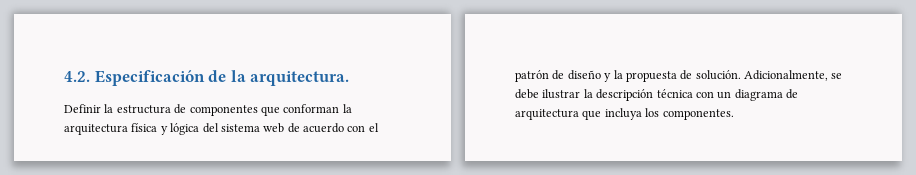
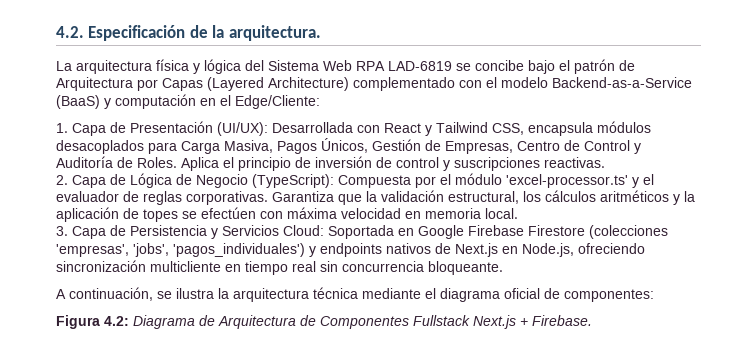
[64,104,352,116] Definir la estructura de componentes que conforman la -> [56,61,72,71] La
[220,123,379,133] [515,70,843,82] [515,89,798,101] [515,108,734,120] sistema web de acuerdo con el patrón de diseño y la propuesta de solución. Adicionalmente, se debe ilustrar la descripción técnica con un diagrama de arquitectura que incluya los componentes. -> [268,59,635,74] [56,77,692,91] [56,94,320,109] [56,121,651,136] [56,138,641,154] [56,156,605,171] [56,173,654,188] [56,190,695,205] [56,207,518,222] [56,225,668,239] [56,243,645,257] [56,260,503,275] [56,287,654,302] [56,315,592,329] Sistema Web RPA LAD-6819 se concibe bajo el patrón de Arquitectura por Capas (Layered Architecture) complementado con el modelo Backend-as-a-Service (BaaS) y computación en el Edge/Cliente: // 1. Capa de Presentación (UI/UX): Desarrollada con React y Tailwind CSS, encapsula módulos desacoplados para Carga Masiva, Pagos Únicos, Gestión de Empresas, Centro de Control y Auditoría de Roles. Aplica el principio de inversión de control y suscripciones reactivas. // 2. Capa de Lógica de Negocio (TypeScript): Compuesta por el módulo 'excel-processor.ts' y el evaluador de reglas corporativas. Garantiza que la validación estructural, los cálculos aritméticos y la aplicación de topes se efectúen con máxima velocidad en memoria local. // 3. Capa de Persistencia y Servicios Cloud: Soportada en Google Firebase Firestore (colecciones 'empresas', 'jobs', 'pagos_individuales') y endpoints nativos de Next.js en Node.js, ofreciendo sincronización multicliente en tiempo real sin concurrencia bloqueante. // A continuación, se ilustra la arquitectura técnica mediante el diagrama oficial de componentes: // Figura 4.2: Diagrama de Arquitectura de Componentes Fullstack Next.js + Firebase.

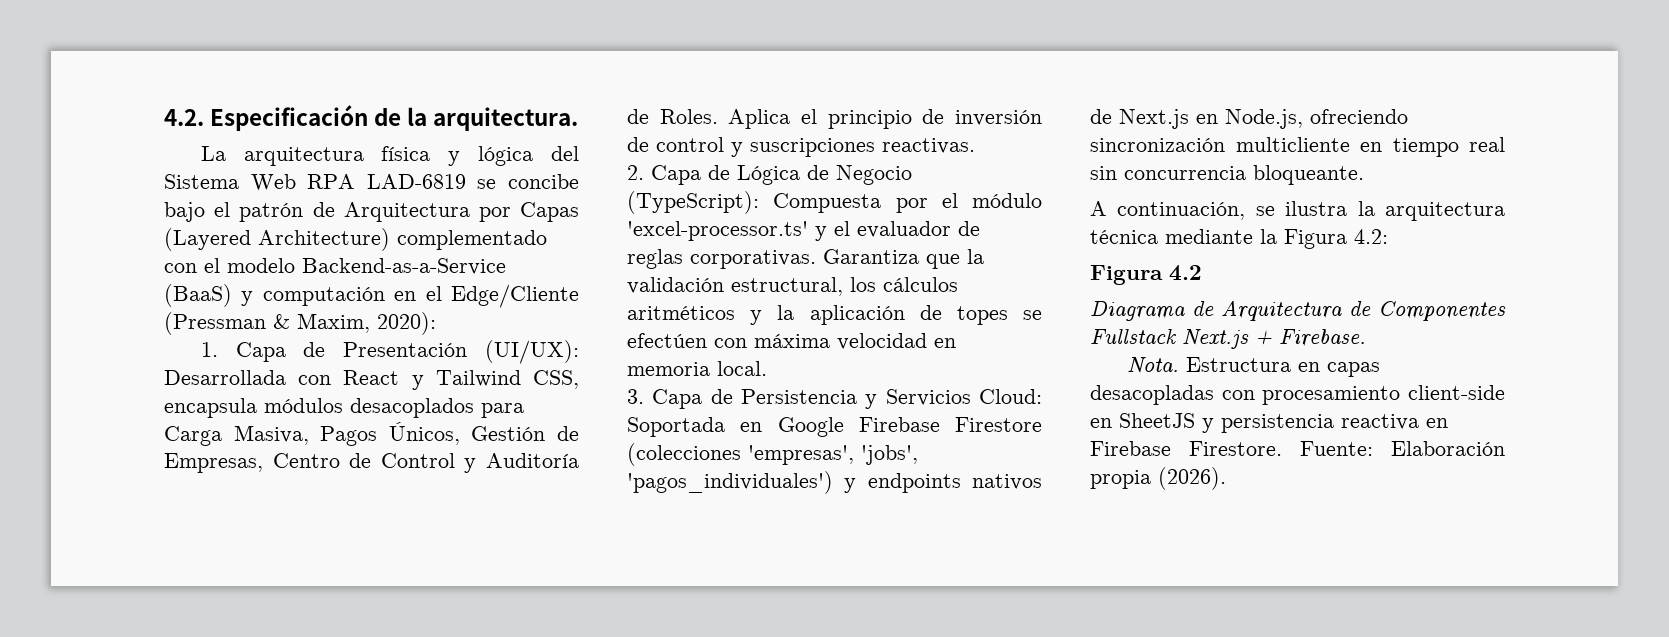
[235,95,320,109] Edge/Cliente: -> [451,284,579,308] [164,312,436,335] Edge/Cliente (Pressman & Maxim, 2020):
[425,288,654,302] [56,315,129,329] el diagrama oficial de componentes: // Figura 4.2: -> [1260,229,1388,249] [1090,265,1202,285] la Figura 4.2: // Figura 4.2 //
(592, 320) none -> [1126,357,1380,377] [1090,385,1505,405] [1090,413,1448,433] [1090,441,1505,456] [1090,467,1226,490] // Nota. Estructura en capas desacopladas con procesamiento client-side en SheetJS y persistencia reactiva en Firebase Firestore. Fuente: Elaboración propia (2026).

